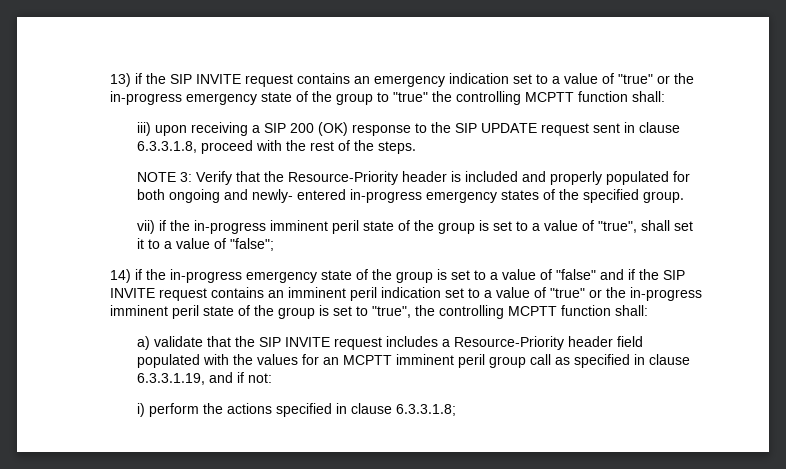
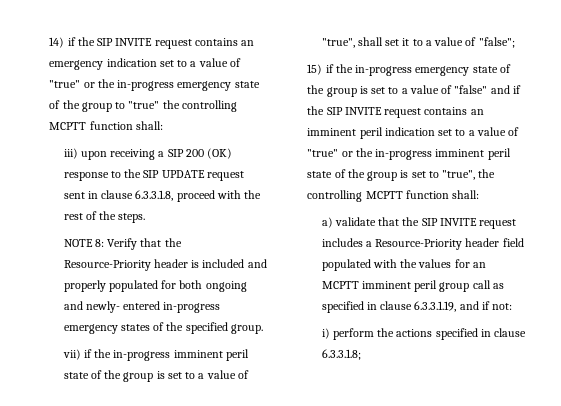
[109,73,131,87] 13) -> [49,37,65,48] 14)
[179,172,192,182] 3: -> [94,239,104,247] 8:
[109,269,131,283] 14) -> [307,64,323,75] 15)

